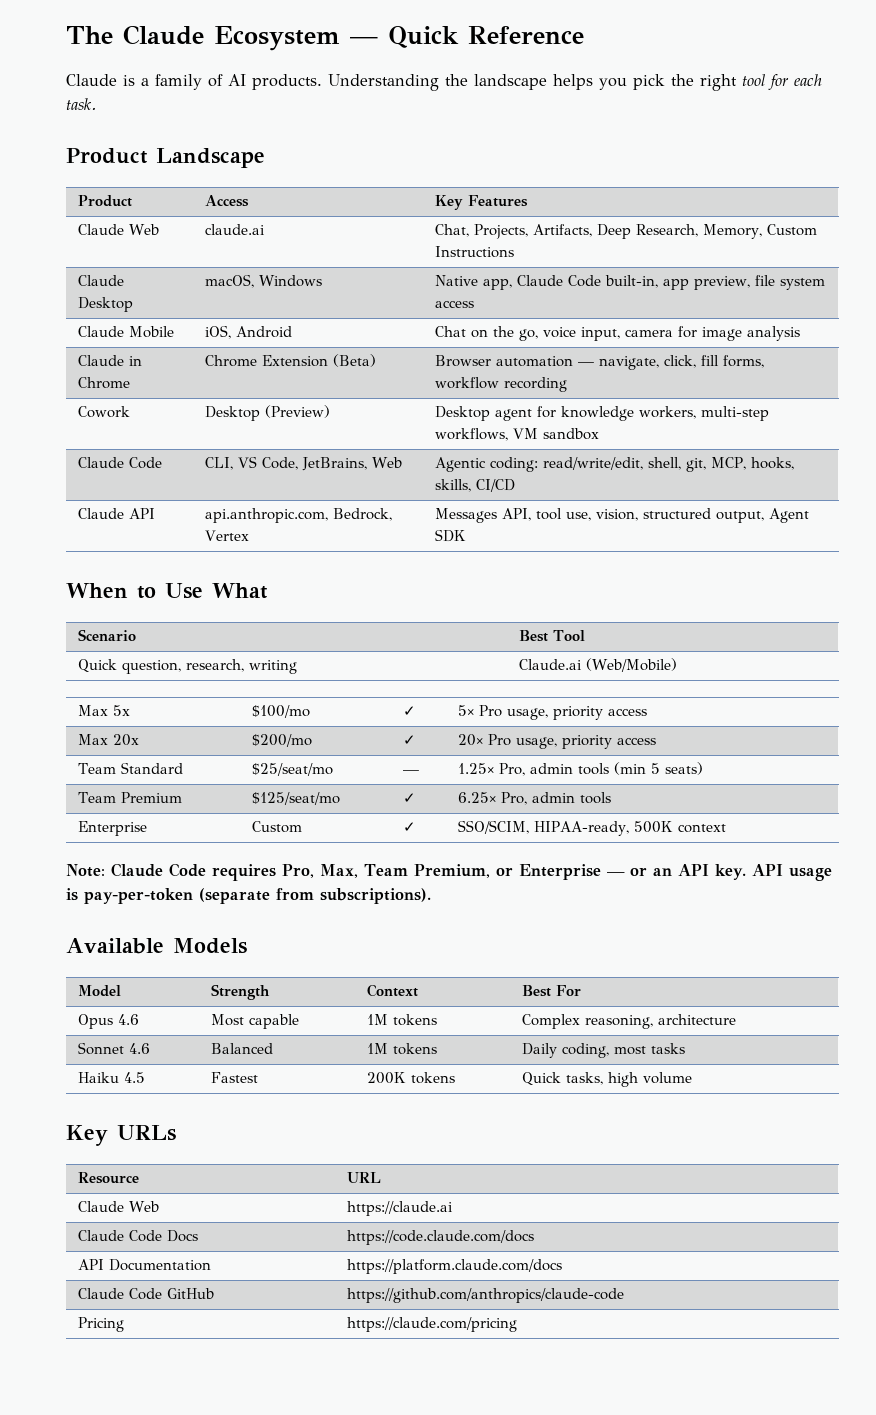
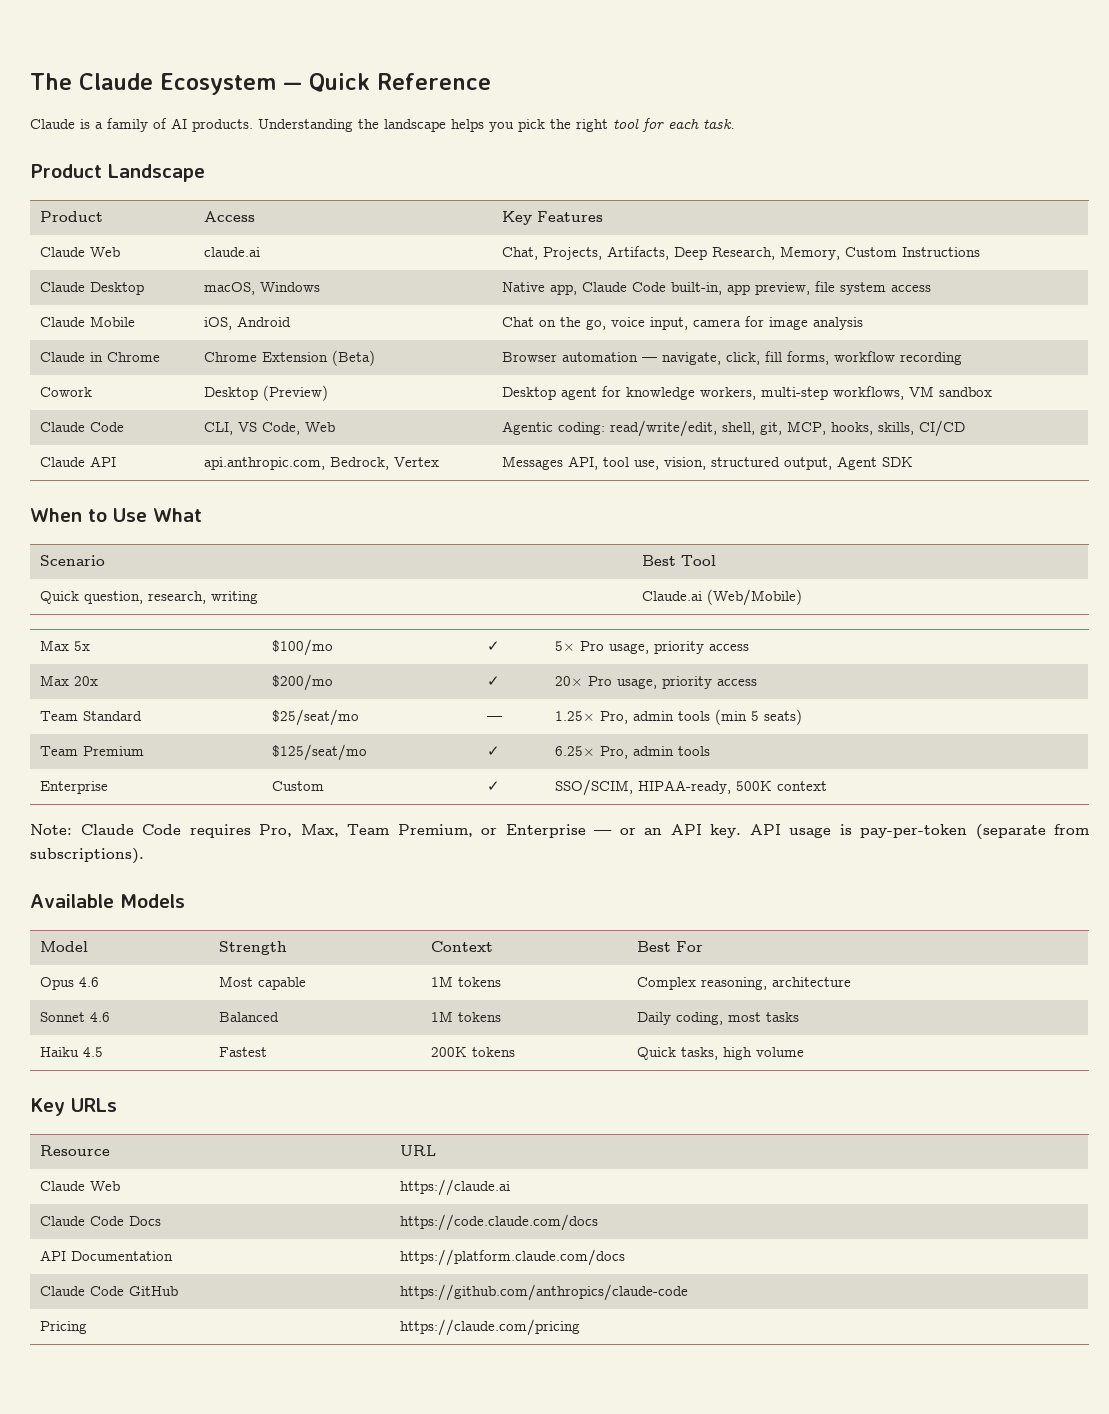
[302,457,368,471] JetBrains, -> (301, 428) none

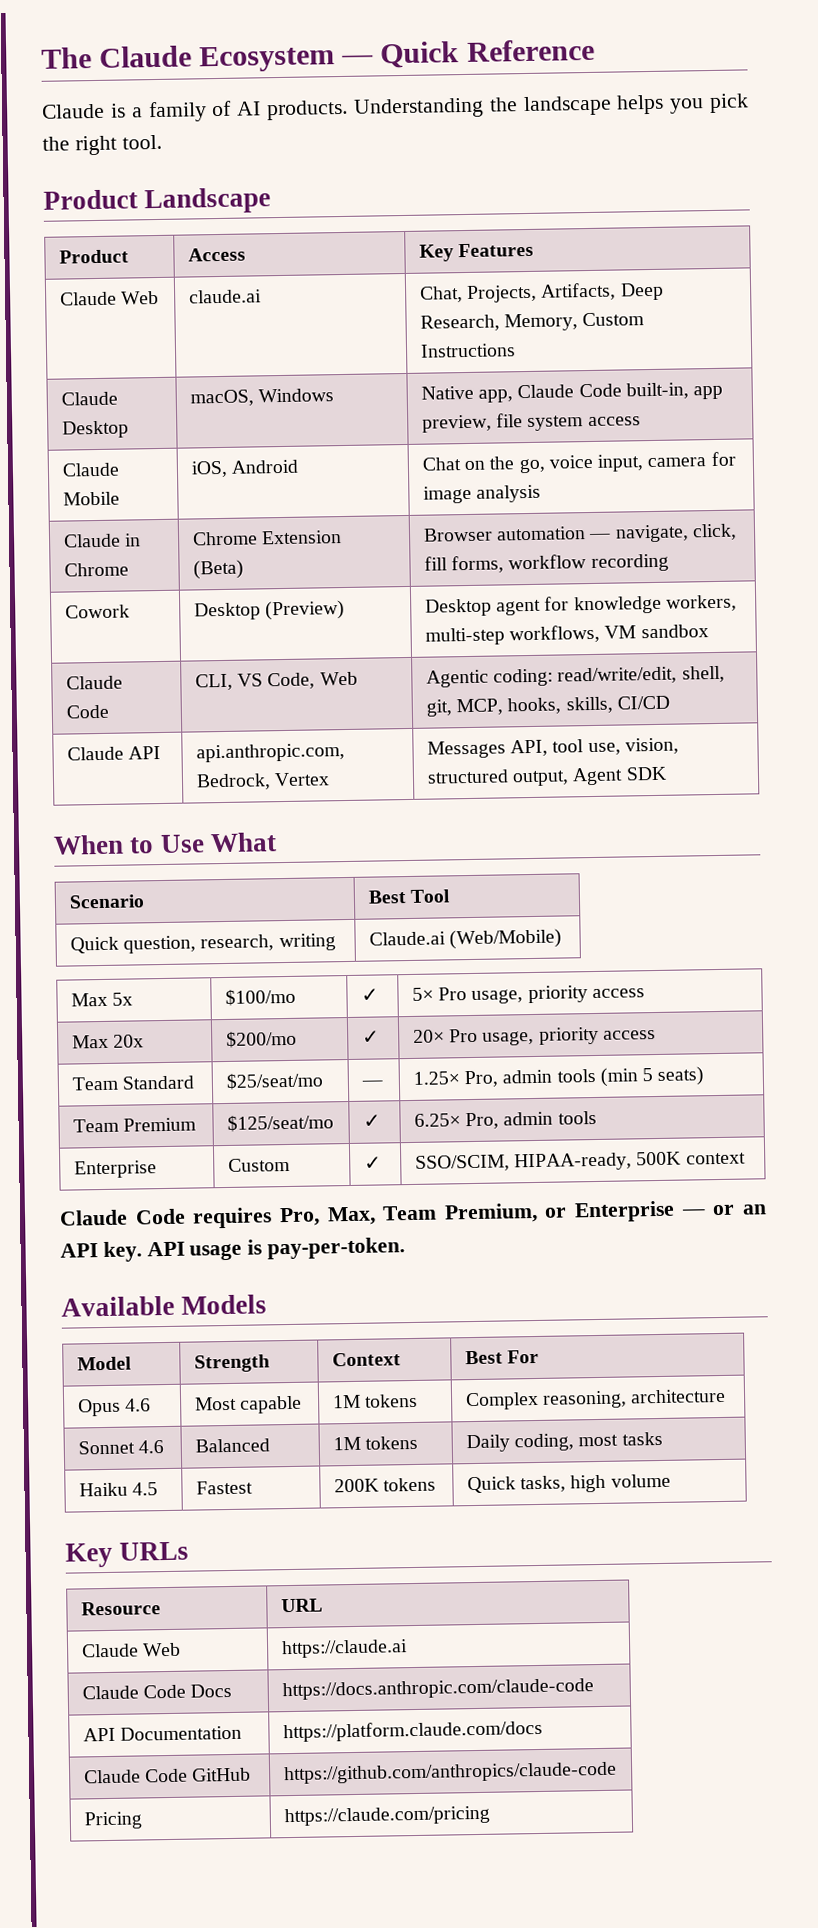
[613,118,735,132] tool for each task. -> [121,134,162,150] tool.
[30,824,72,835] Note: -> (746, 1158) none
[860,824,1089,839] [30,848,144,864] pay-per-token (separate from subscriptions). -> [267,1237,406,1260] pay-per-token.
[400,1214,599,1231] https://code.claude.com/docs -> [281,1678,594,1701] https://docs.anthropic.com/claude-code

